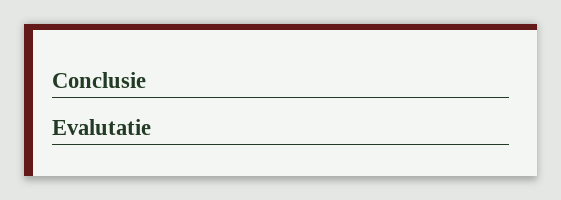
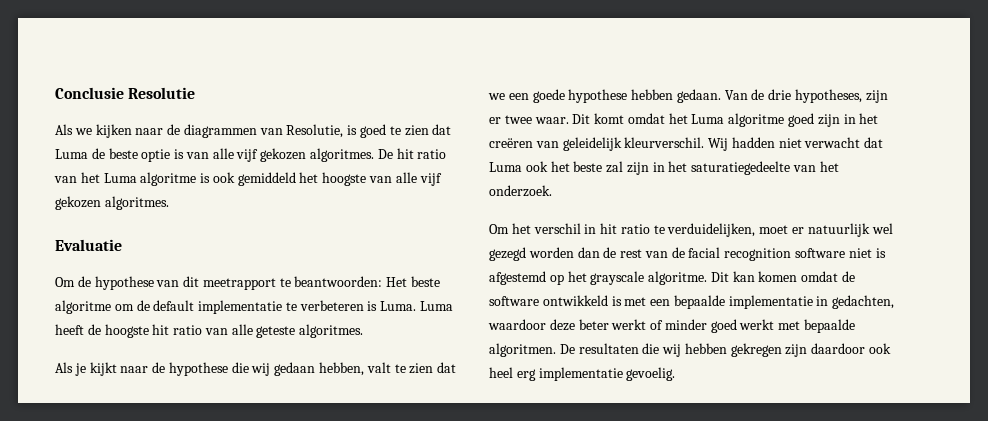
[52,119,151,135] // Evalutatie -> [128,87,196,99] [55,124,452,138] [55,148,447,162] [54,172,442,186] [55,196,169,210] [55,239,122,251] [55,276,441,290] [55,300,454,314] [55,324,364,338] [55,362,457,376] [488,89,888,103] [489,113,879,127] [489,137,884,151] [489,161,839,175] [489,185,552,197] [489,223,893,237] [489,247,886,261] [489,271,856,285] [489,295,895,309] [488,319,856,333] [489,343,892,357] [489,367,676,381] Resolutie // Als we kijken naar de diagrammen van Resolutie, is goed te zien dat Luma de beste optie is van alle vijf gekozen algoritmes. De hit ratio van het Luma algoritme is ook gemiddeld het hoogste van alle vijf gekozen algoritmes. // Evaluatie // Om de hypothese van dit meetrapport te beantwoorden: Het beste algoritme om de default implementatie te verbeteren is Luma. Luma heeft de hoogste hit ratio van alle geteste algoritmes. // Als je kijkt naar de hypothese die wij gedaan hebben, valt te zien dat we een goede hypothese hebben gedaan. Van de drie hypotheses, zijn er twee waar. Dit komt omdat het Luma algoritme goed zijn in het creëren van geleidelijk kleurverschil. Wij hadden niet verwacht dat Luma ook het beste zal zijn in het saturatiegedeelte van het onderzoek. // Om het verschil in hit ratio te verduidelijken, moet er natuurlijk wel gezegd worden dan de rest van de facial recognition software niet is afgestemd op het grayscale algoritme. Dit kan komen omdat de software ontwikkeld is met een bepaalde implementatie in gedachten, waardoor deze beter werkt of minder goed werkt met bepaalde algoritmen. De resultaten die wij hebben gekregen zijn daardoor ook heel erg implementatie gevoelig.

